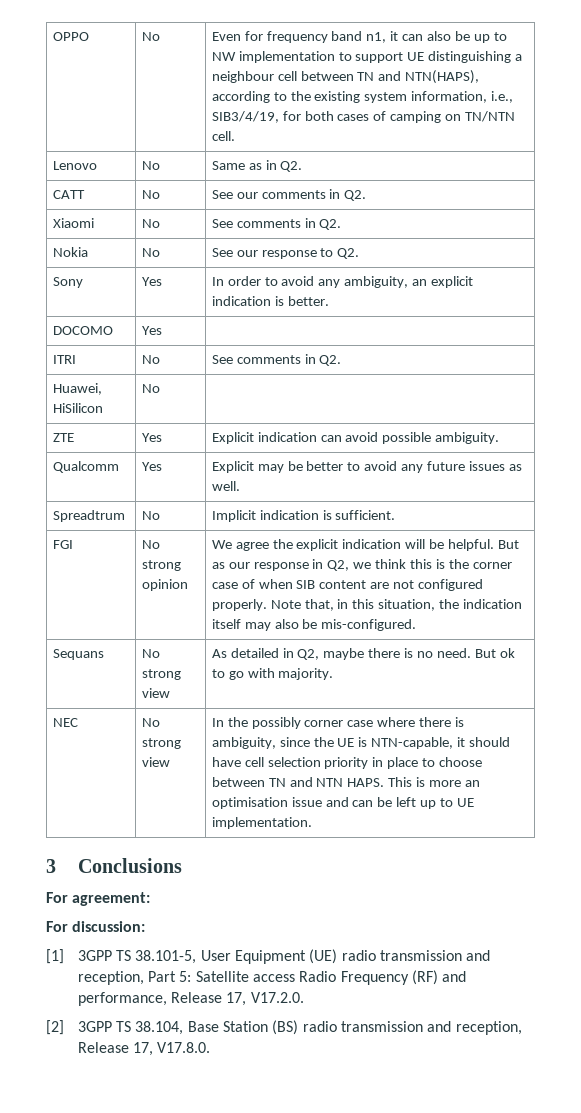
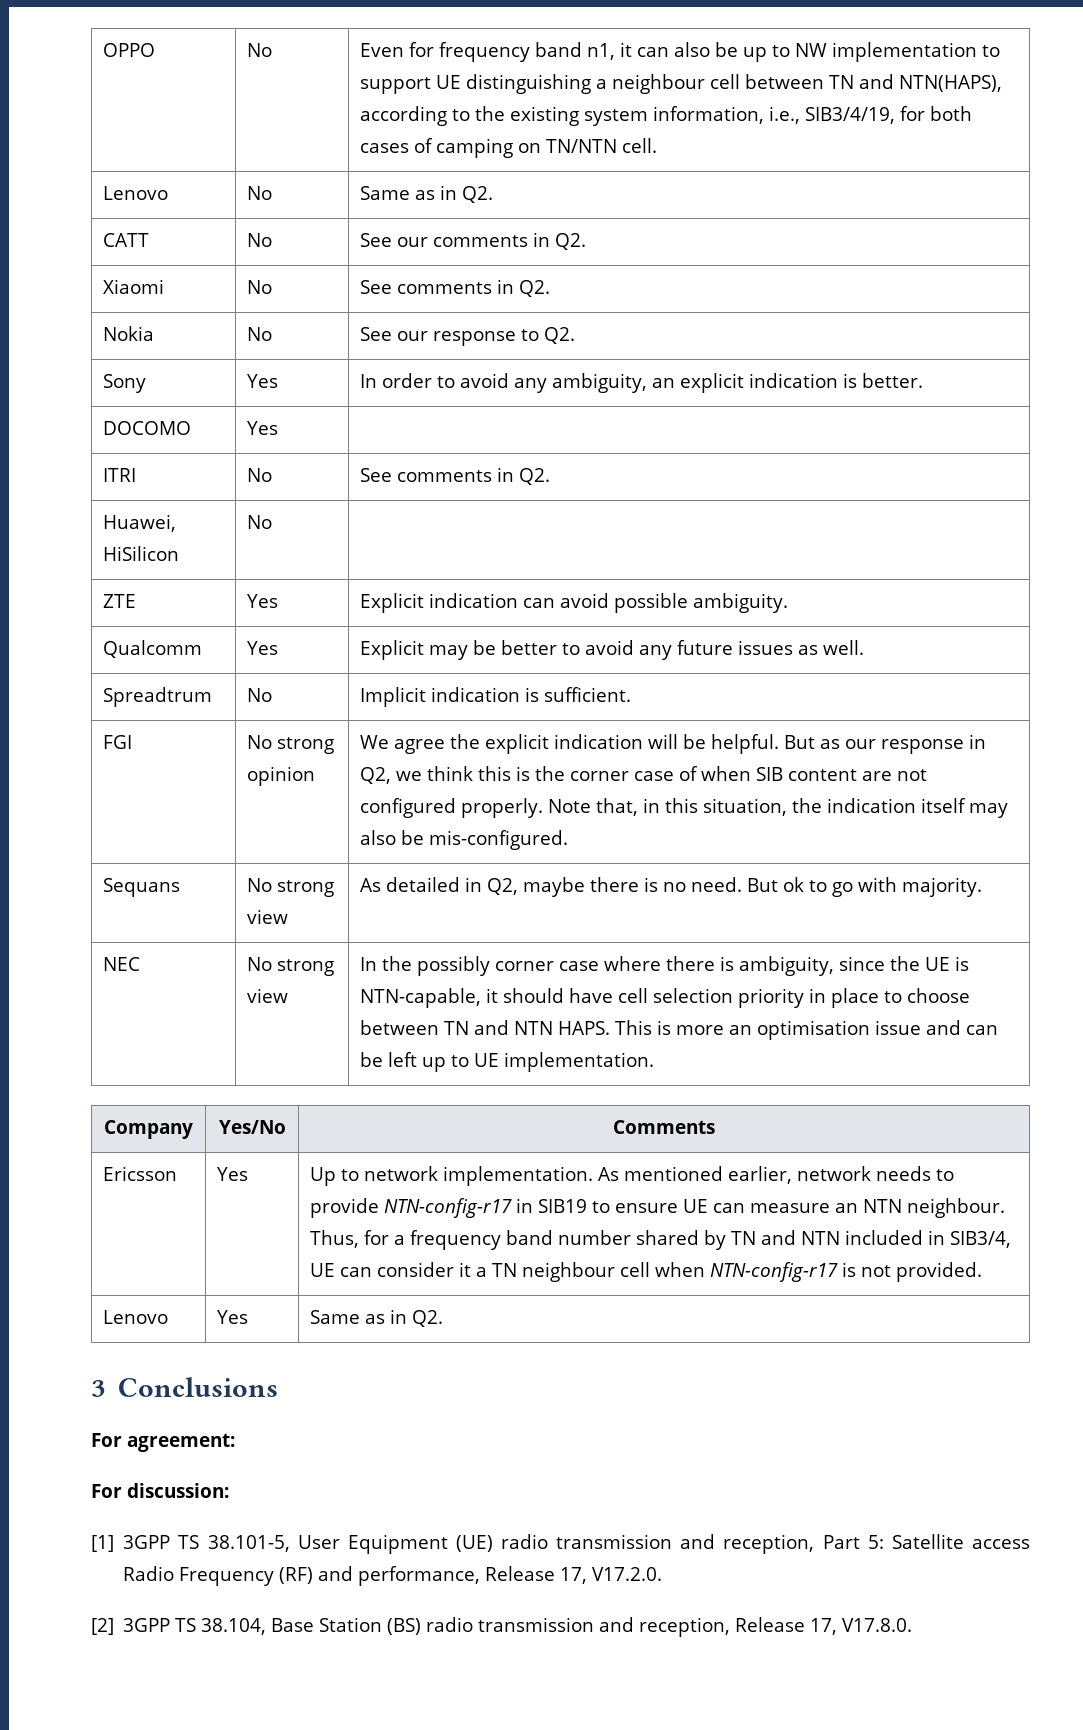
(312, 823) none -> [104,1120,193,1139] [218,1120,286,1134] [613,1120,715,1134] [103,1166,178,1181] [217,1167,249,1181] [310,1166,955,1186] [310,1198,1006,1218] [310,1230,1012,1250] [310,1262,983,1282] [103,1310,169,1324] [217,1310,249,1324] [310,1309,444,1327] // Company | Yes/No | Comments // Ericsson | Yes | Up to network implementation. As mentioned earlier, network needs to provide NTN-config-r17 in SIB19 to ensure UE can measure an NTN neighbour. Thus, for a frequency band number shared by TN and NTN included in SIB3/4, UE can consider it a TN neighbour cell when NTN-config-r17 is not provided. // Lenovo | Yes | Same as in Q2.

